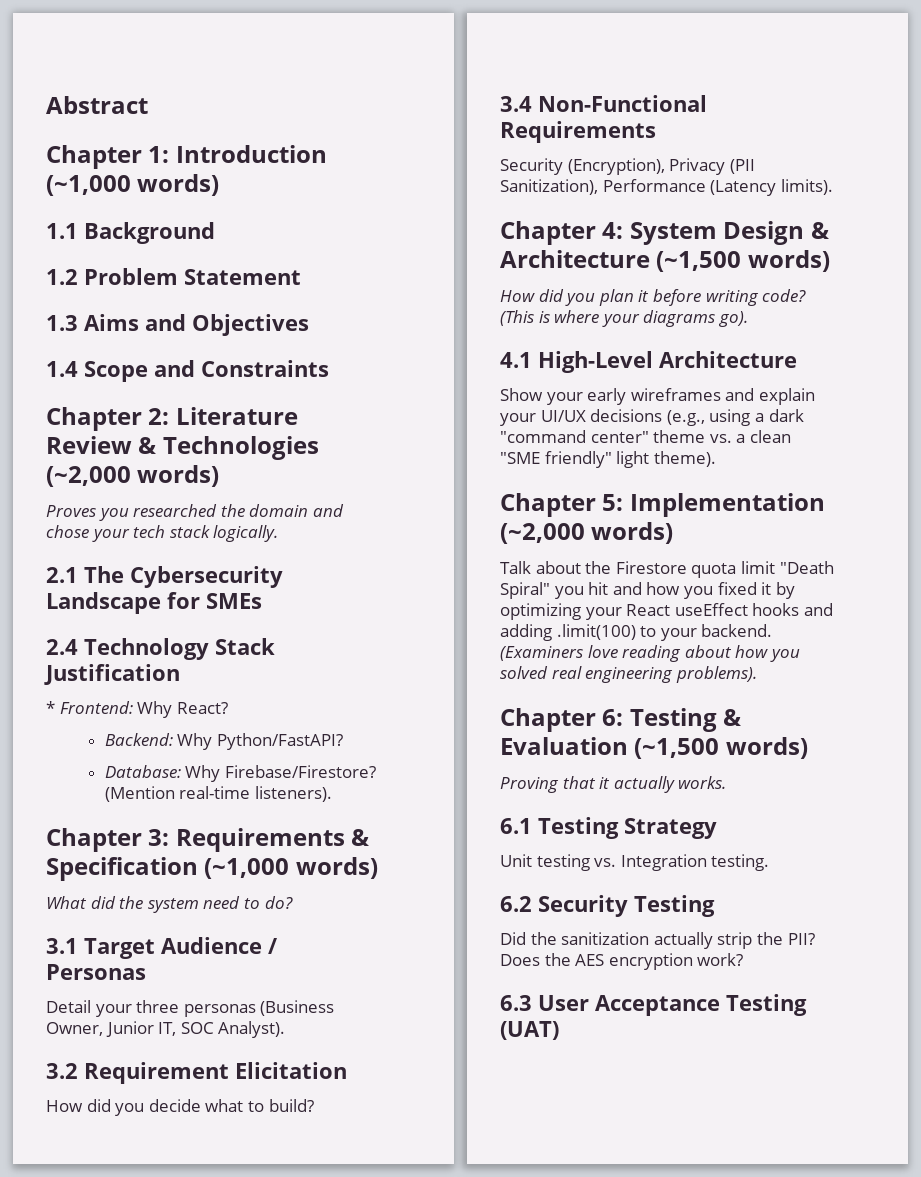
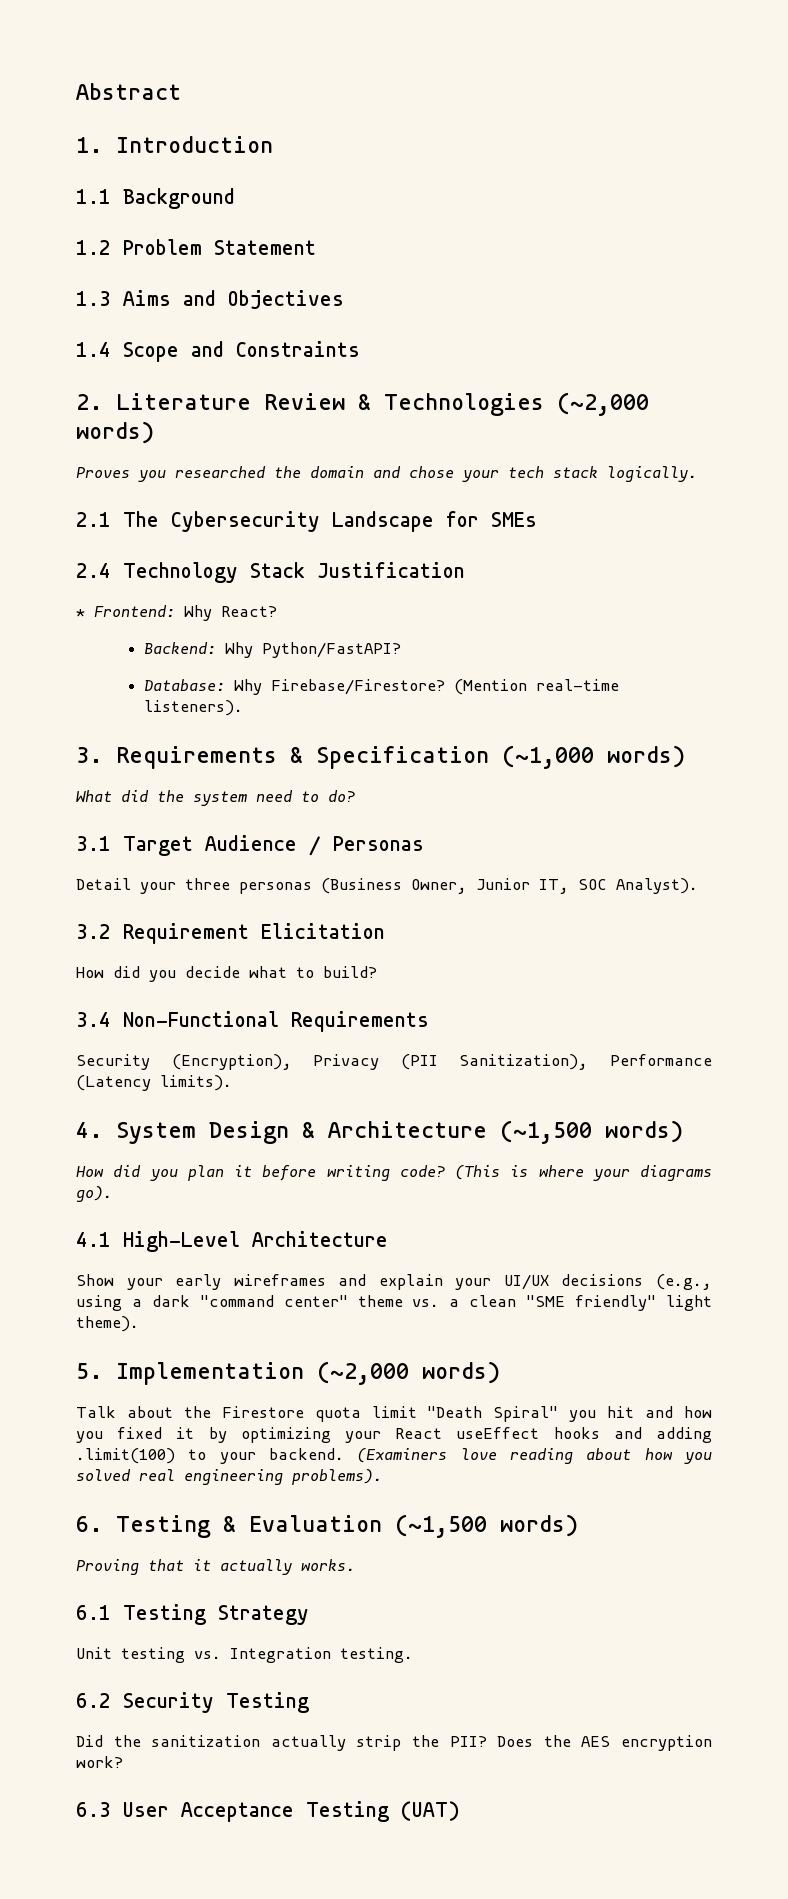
[46,145,170,169] Chapter 1: -> [76,137,103,153] 1.
[46,174,220,196] (~1,000 words) -> (273, 144) none
[46,407,170,431] Chapter 2: -> [76,394,103,410] 2.
[46,828,170,852] Chapter 3: -> [76,747,103,763] 3.
[500,221,624,245] Chapter 4: -> [76,1122,103,1138] 4.
[500,493,624,517] Chapter 5: -> [76,1363,103,1379] 5.
[500,708,624,732] Chapter 6: -> [76,1516,103,1532] 6.

